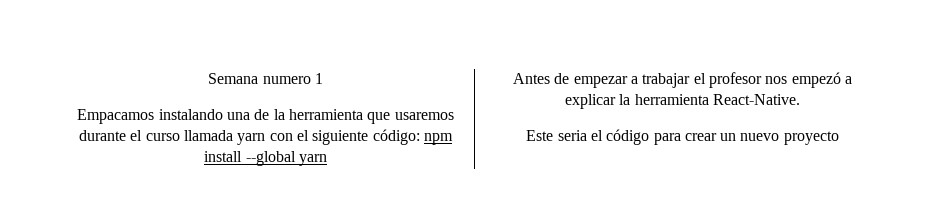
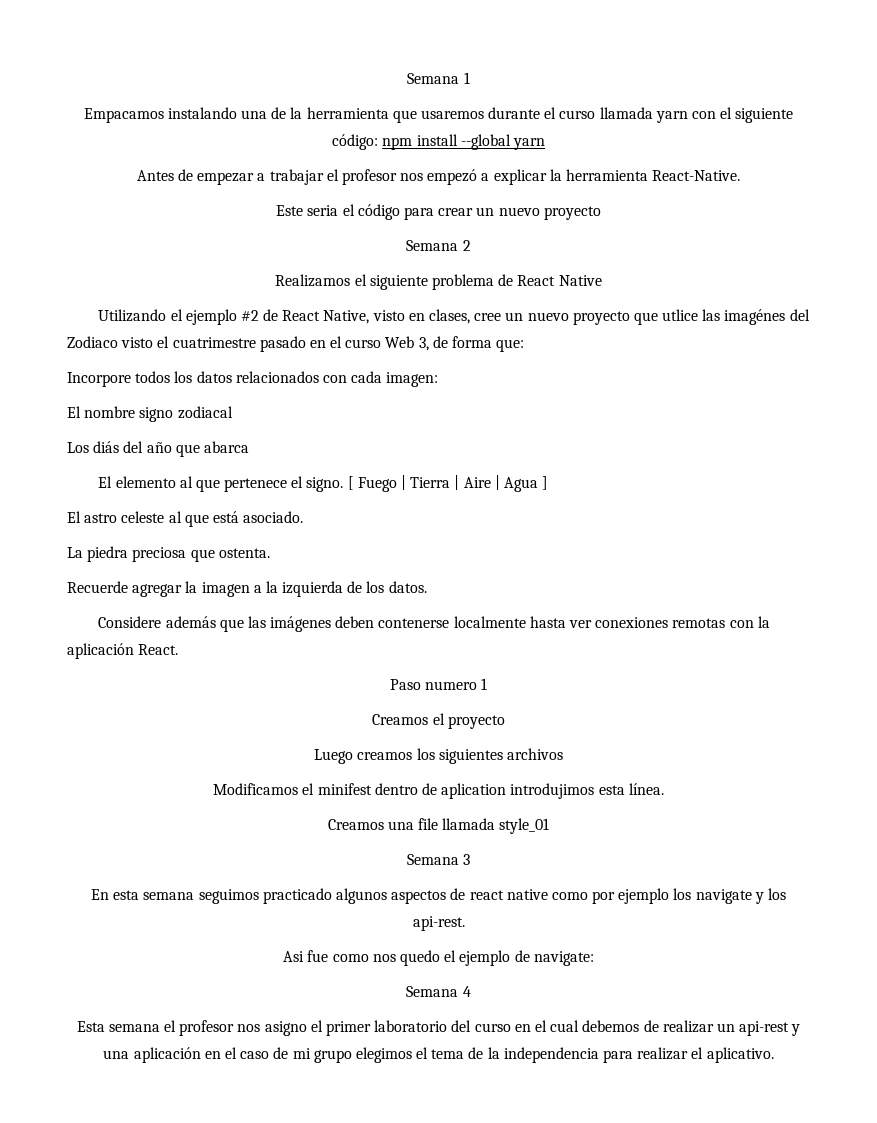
[208,73,311,84] Semana numero -> [407,73,460,84] Semana
(839, 138) none -> [406,240,471,251] [275,274,602,290] [98,309,810,325] [67,336,525,352] [67,371,439,387] [67,406,233,422] [67,441,249,457] [98,475,549,492] [67,511,304,527] [67,546,270,562] [67,581,427,597] [98,616,770,632] [67,643,179,659] [389,678,488,690] [372,713,505,729] [314,748,563,764] [213,783,664,799] [327,818,550,834] [406,854,471,865] [91,888,786,904] [412,916,465,931] [283,950,594,966] [406,986,471,997] [76,1020,801,1036] [103,1047,774,1063] // Semana 2 // Realizamos el siguiente problema de React Native // Utilizando el ejemplo #2 de React Native, visto en clases, cree un nuevo proyecto que utlice las imagénes del Zodiaco visto el cuatrimestre pasado en el curso Web 3, de forma que: // Incorpore todos los datos relacionados con cada imagen: // El nombre signo zodiacal // Los diás del año que abarca // El elemento al que pertenece el signo. [ Fuego | Tierra | Aire | Agua ] // El astro celeste al que está asociado. // La piedra preciosa que ostenta. // Recuerde agregar la imagen a la izquierda de los datos. // Considere además que las imágenes deben contenerse localmente hasta ver conexiones remotas con la aplicación React. // Paso numero 1 // Creamos el proyecto // Luego creamos los siguientes archivos // Modificamos el minifest dentro de aplication introdujimos esta línea. // Creamos una file llamada style_01 // Semana 3 // En esta semana seguimos practicado algunos aspectos de react native como por ejemplo los navigate y los api-rest. // Asi fue como nos quedo el ejemplo de navigate: // Semana 4 // Esta semana el profesor nos asigno el primer laboratorio del curso en el cual debemos de realizar un api-rest y una aplicación en el caso de mi grupo elegimos el tema de la independencia para realizar el aplicativo.

